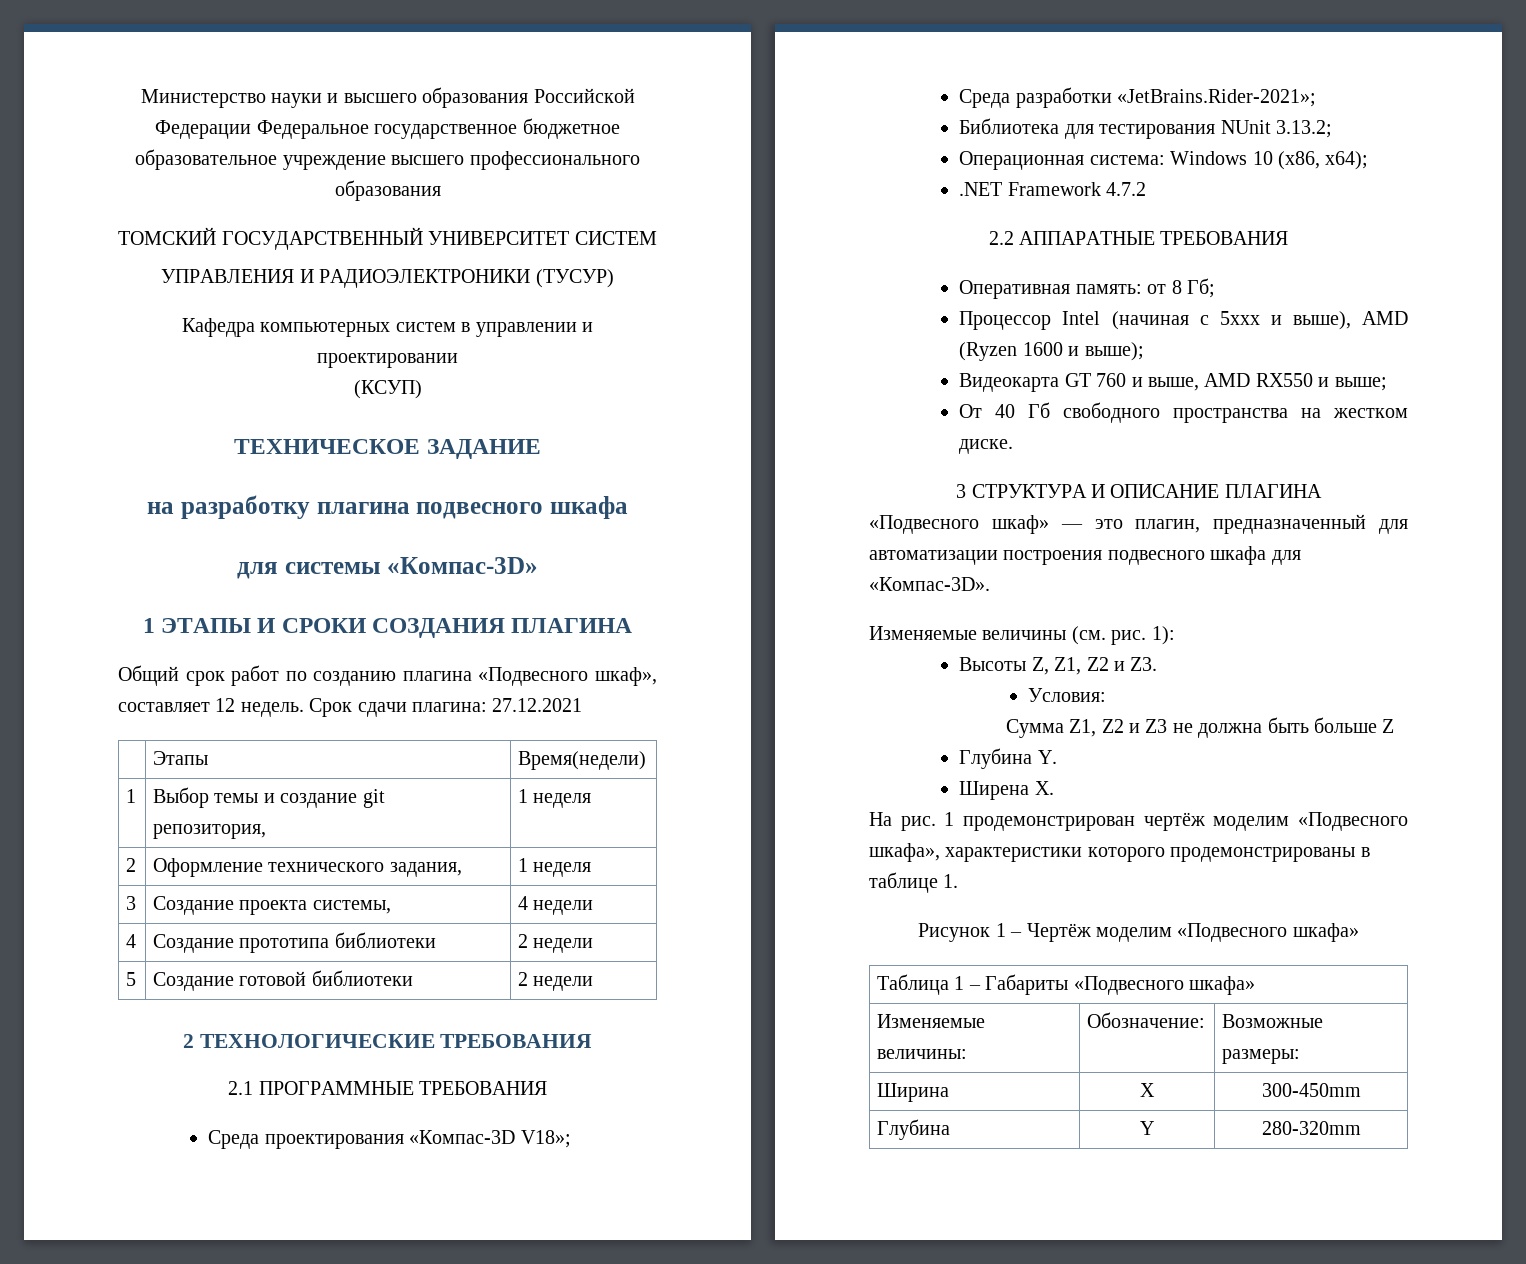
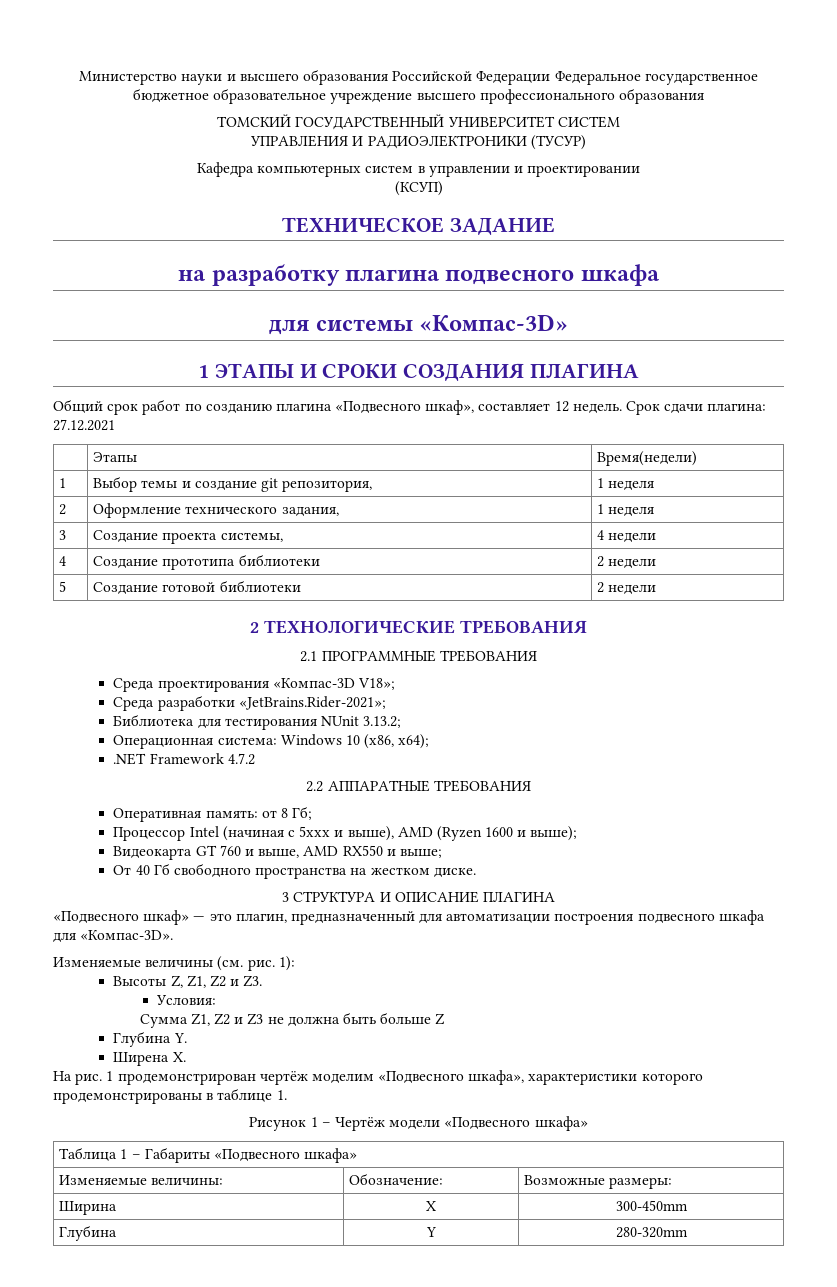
[1095,927,1172,942] моделим -> [389,1120,441,1130] модели

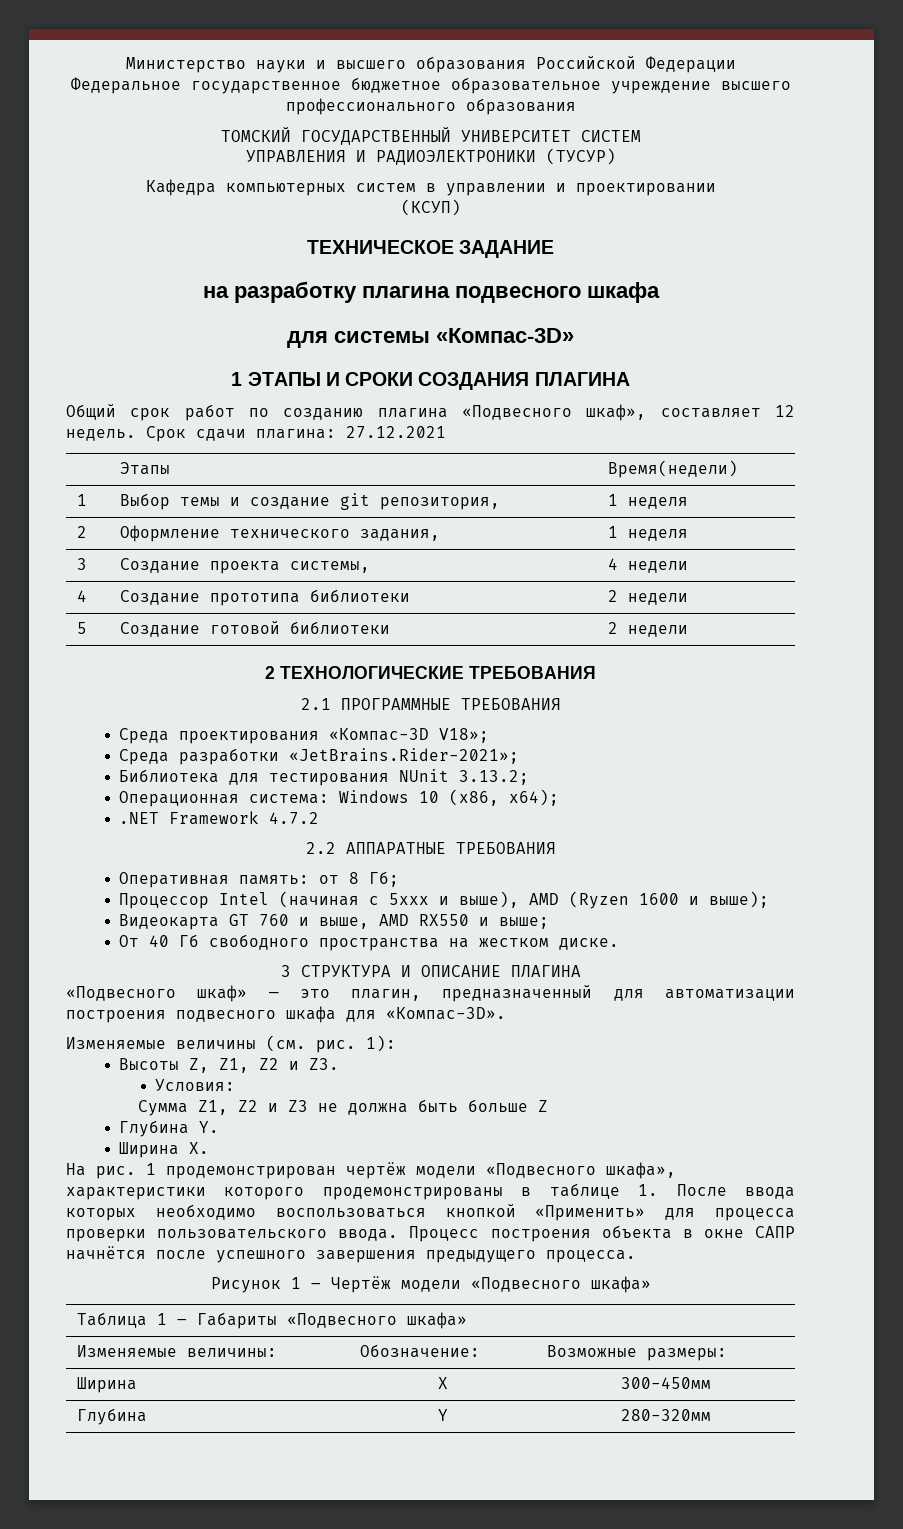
[113,1052,170,1066] Ширена -> [118,1142,179,1158] Ширина
[311,1074,374,1084] моделим -> [416,1166,476,1178] модели
(287, 1095) none -> [676,1184,796,1199] [66,1204,795,1221] [66,1225,795,1242] [66,1246,636,1263] После ввода которых необходимо воспользоваться кнопкой «Применить» для процесса проверки пользовательского ввода. Процесс построения объекта в окне САПР начнётся после успешного завершения предыдущего процесса.
[615,1200,688,1211] 300-450mm -> [620,1377,711,1389] 300-450мм
[615,1227,688,1238] 280-320mm -> [620,1409,711,1421] 280-320мм

